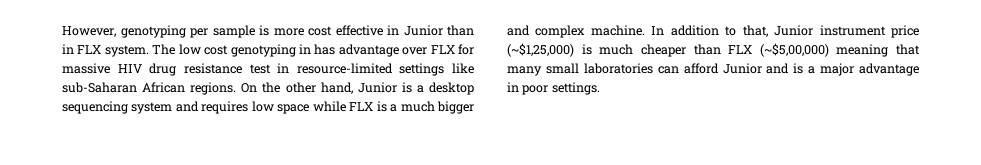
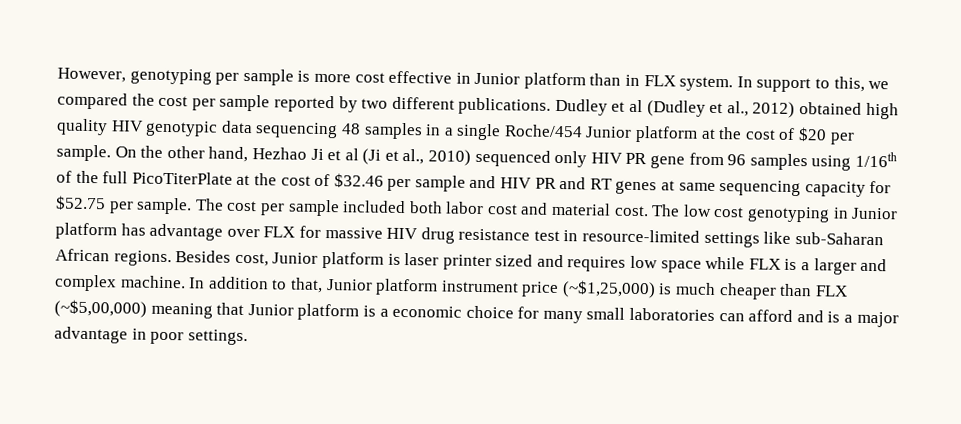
(443, 30) none -> [523,72,586,90] platform
(149, 51) none -> [736,76,890,93] [57,92,899,120] [56,118,855,145] [56,144,897,171] [56,170,892,197] [55,195,649,217] In support to this, we compared the cost per sample reported by two different publications. Dudley et al (Dudley et al., 2012) obtained high quality HIV genotypic data sequencing 48 samples in a single Roche/454 Junior platform at the cost of $20 per sample. On the other hand, Hezhao Ji et al (Ji et al., 2010) sequenced only HIV PR gene from 96 samples using 1/16th of the full PicoTiterPlate at the cost of $32.46 per sample and HIV PR and RT genes at same sequencing capacity for $52.75 per sample. The cost per sample included both labor cost and material cost.
(311, 49) none -> [851,207,899,220] [55,222,117,240] Junior platform
[241,82,475,95] [62,101,173,114] On the other hand, Junior is a desktop sequencing system -> [175,250,534,271] Besides cost, Junior platform is laser printer sized
[400,101,474,114] much bigger -> [813,258,857,275] larger
(814, 30) none -> [375,278,439,296] platform
(920, 49) none -> [247,303,540,321] Junior platform is a economic choice for
[722,63,762,74] Junior -> (794, 315) none

